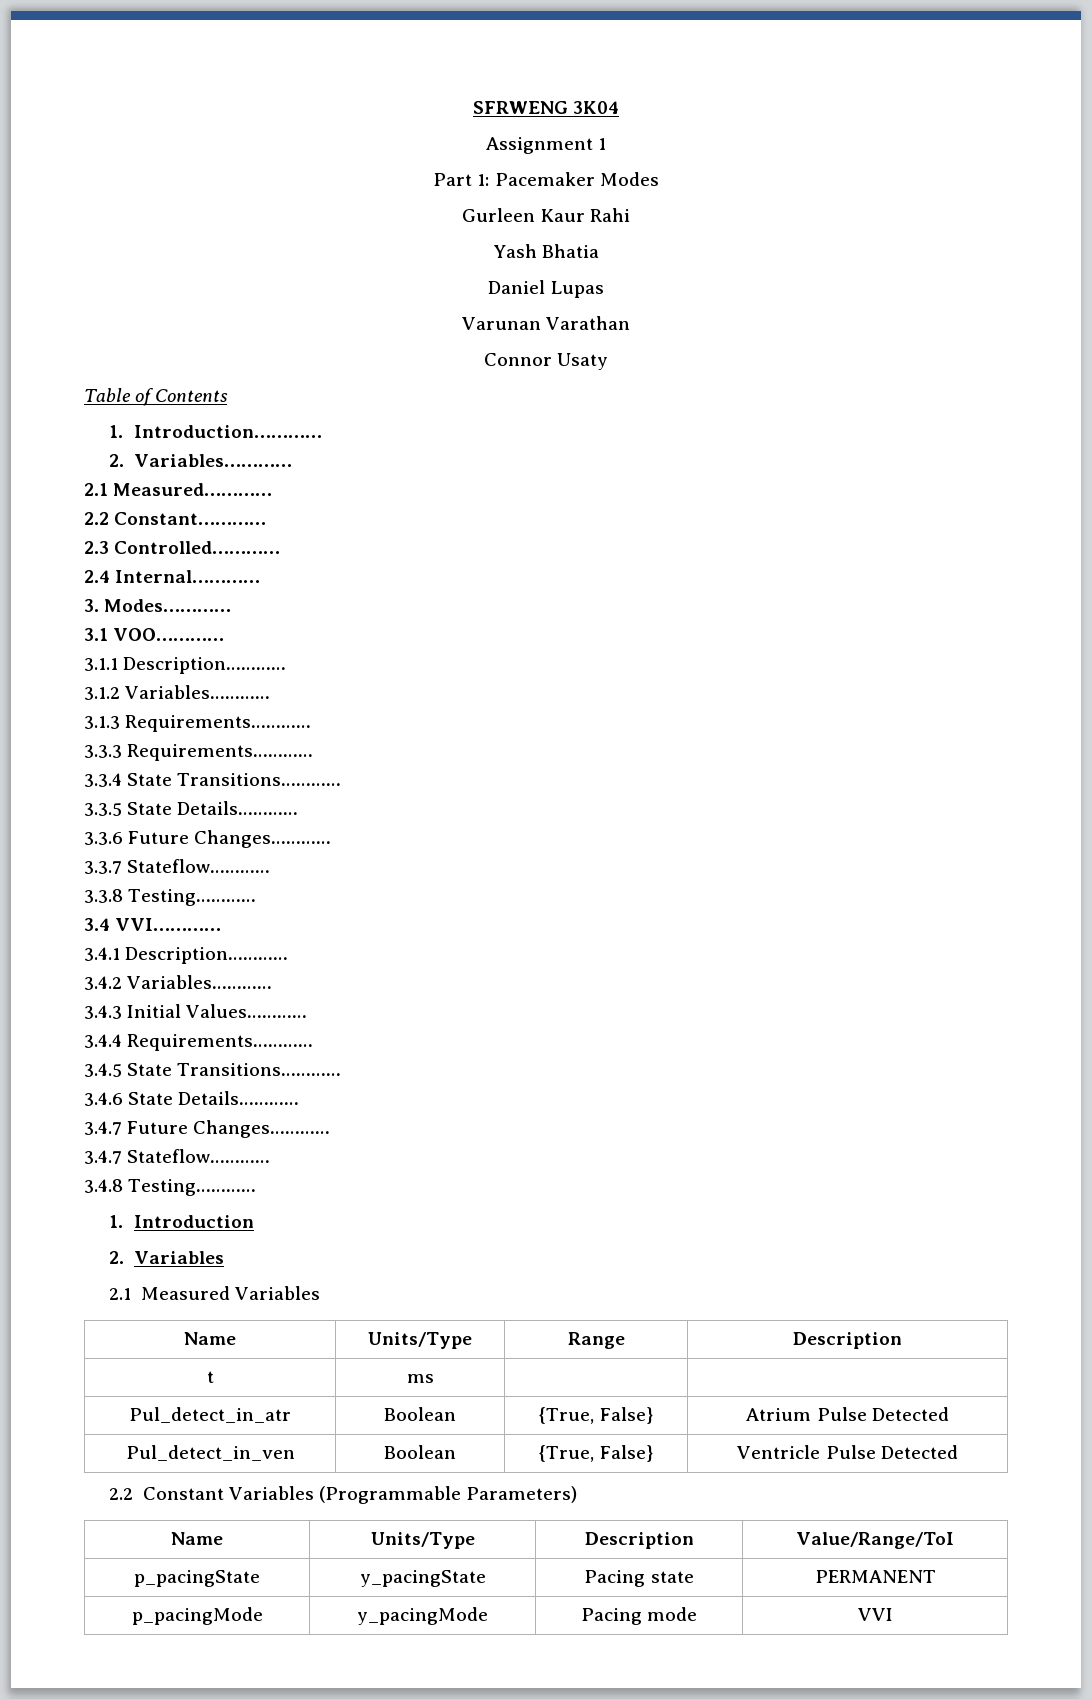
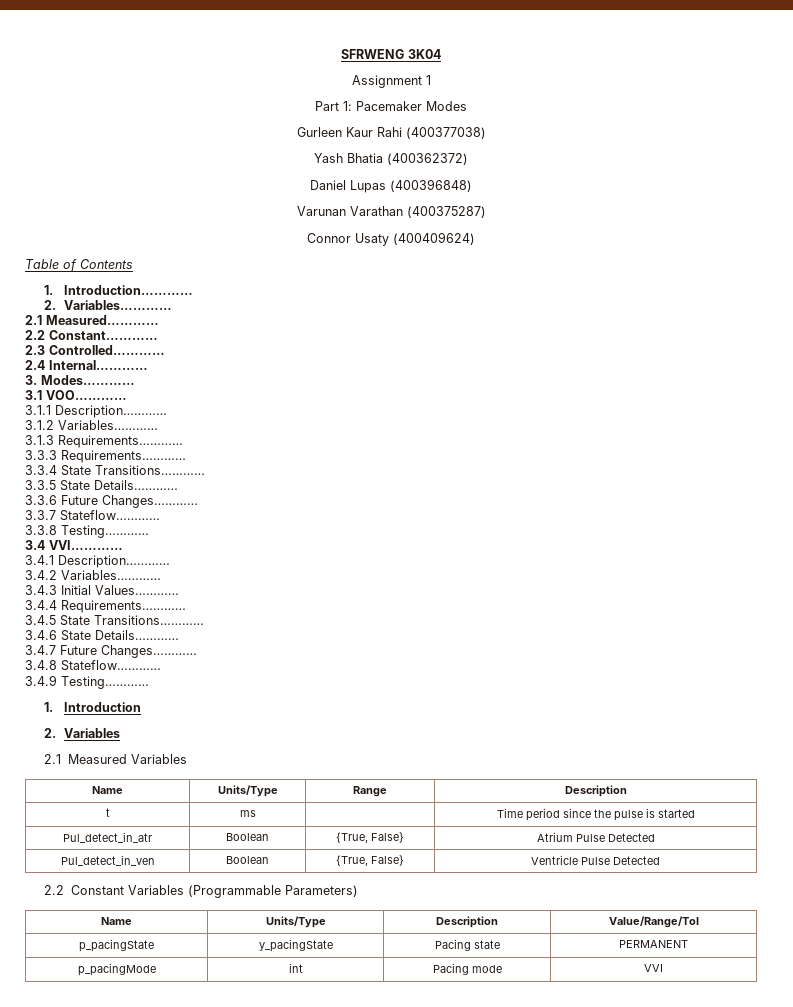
(630, 215) none -> [405,127,486,139] (400377038)
(600, 251) none -> [387,153,468,165] (400362372)
(604, 289) none -> [390,179,472,192] (400396848)
(631, 323) none -> [406,206,486,218] (400375287)
(609, 361) none -> [393,232,475,245] (400409624)
[84,1149,271,1164] [84,1179,123,1193] 3.4.7 Stateflow………… // 3.4.8 -> [25,660,161,671] [25,675,57,686] 3.4.8 Stateflow………… // 3.4.9
(434, 1378) none -> [496,808,695,821] Time period since the pulse is started
[357,1607,488,1625] y_pacingMode -> [288,963,303,973] int

